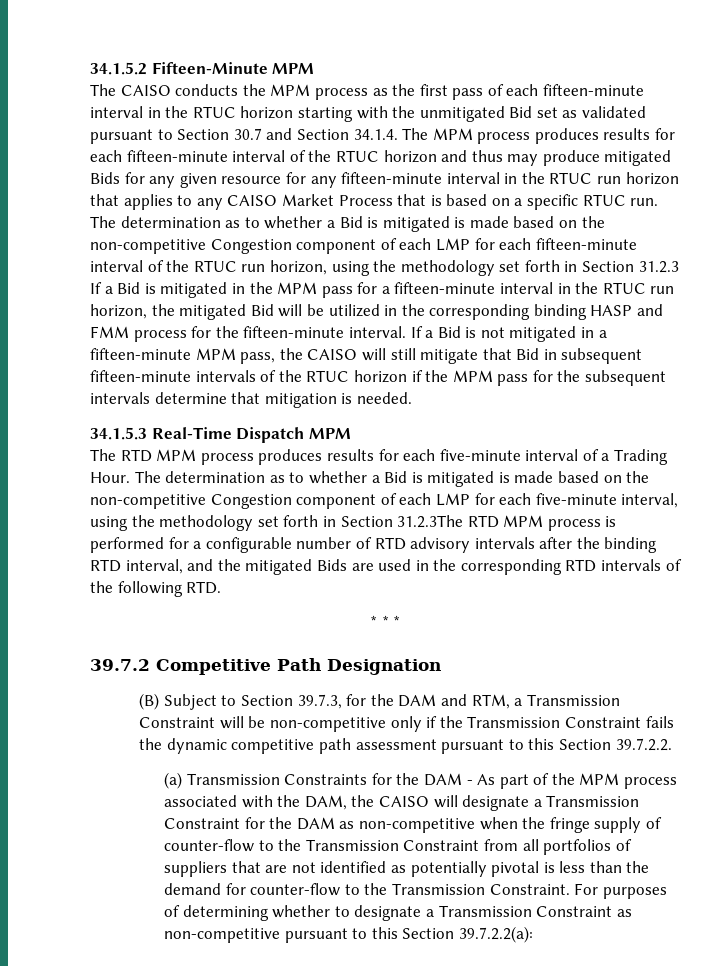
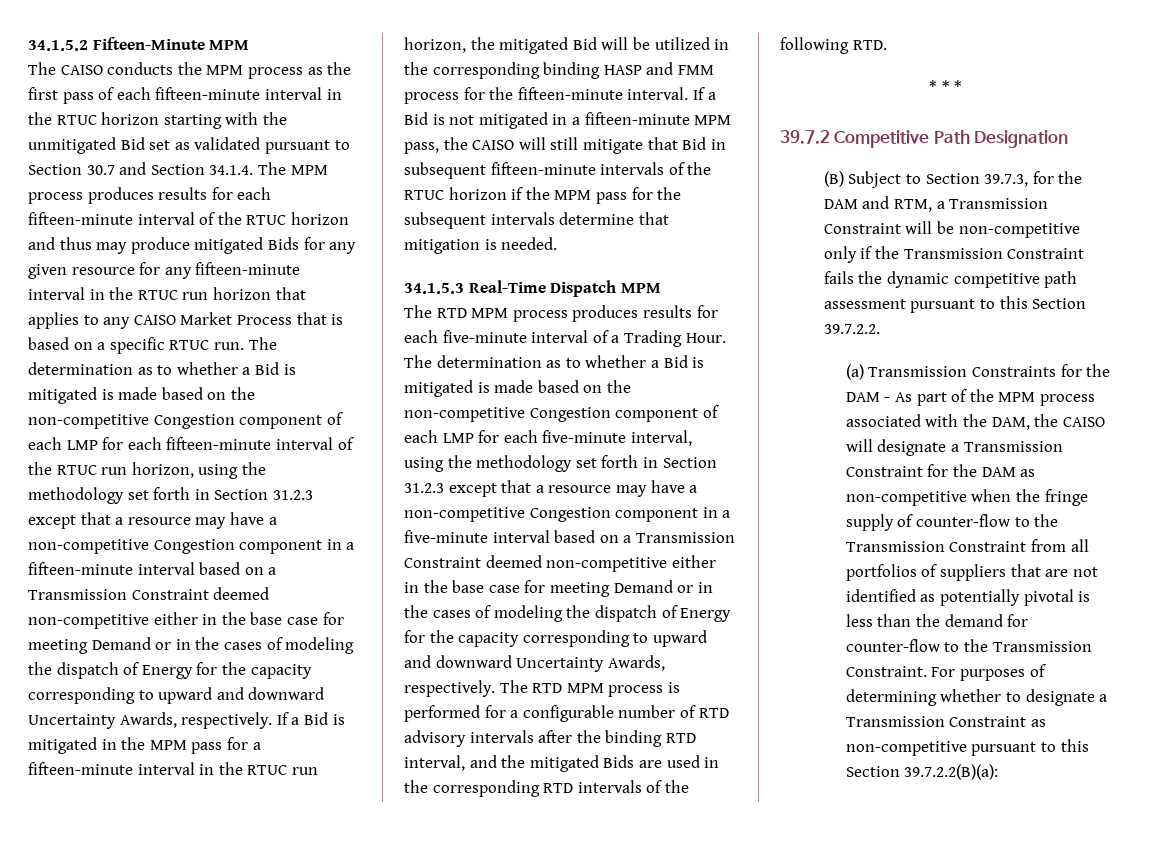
(679, 267) none -> [28,512,277,529] [28,539,355,554] [28,562,277,575] [28,587,270,600] [28,612,344,629] [28,637,355,654] [28,662,312,679] [28,687,325,704] [28,712,273,729] except that a resource may have a non-competitive Congestion component in a fifteen-minute interval based on a Transmission Constraint deemed non-competitive either in the base case for meeting Demand or in the cases of modeling the dispatch of Energy for the capacity corresponding to upward and downward Uncertainty Awards, respectively.
[397,515,464,528] 31.2.3The -> [404,480,698,497] [404,507,731,522] [404,530,735,543] [404,555,716,572] [404,580,713,597] [404,605,732,622] [404,630,707,647] [404,655,665,672] [404,680,528,697] 31.2.3 except that a resource may have a non-competitive Congestion component in a five-minute interval based on a Transmission Constraint deemed non-competitive either in the base case for meeting Demand or in the cases of modeling the dispatch of Energy for the capacity corresponding to upward and downward Uncertainty Awards, respectively. The
[458,926,533,943] 39.7.2.2(a): -> [904,764,999,780] 39.7.2.2(B)(a):

